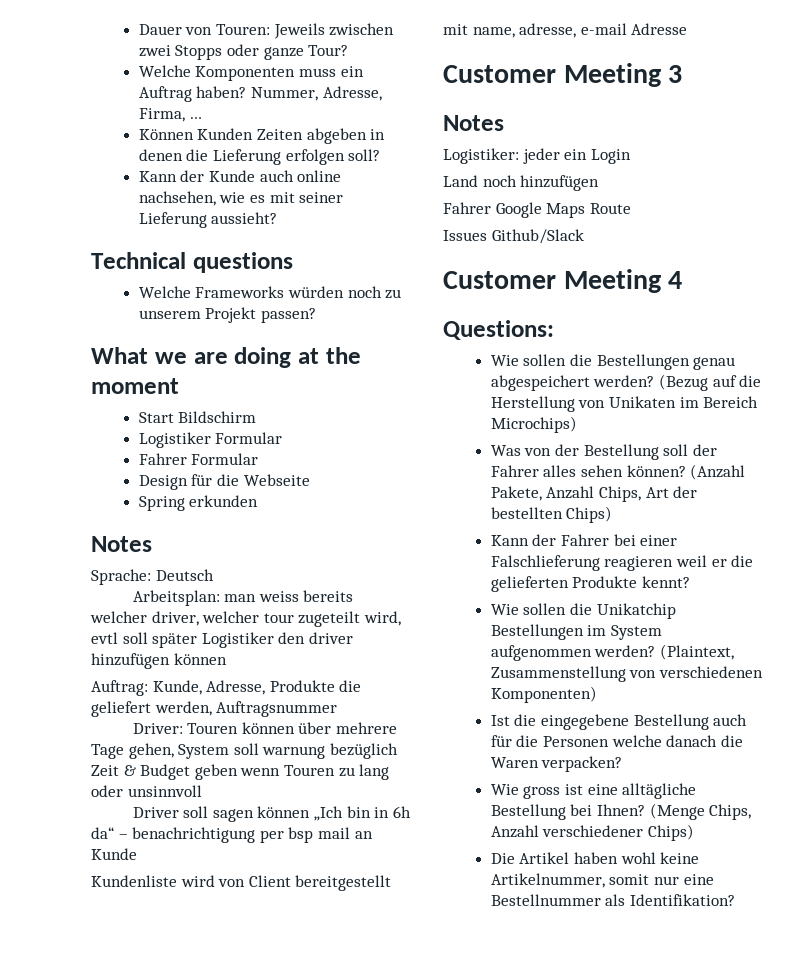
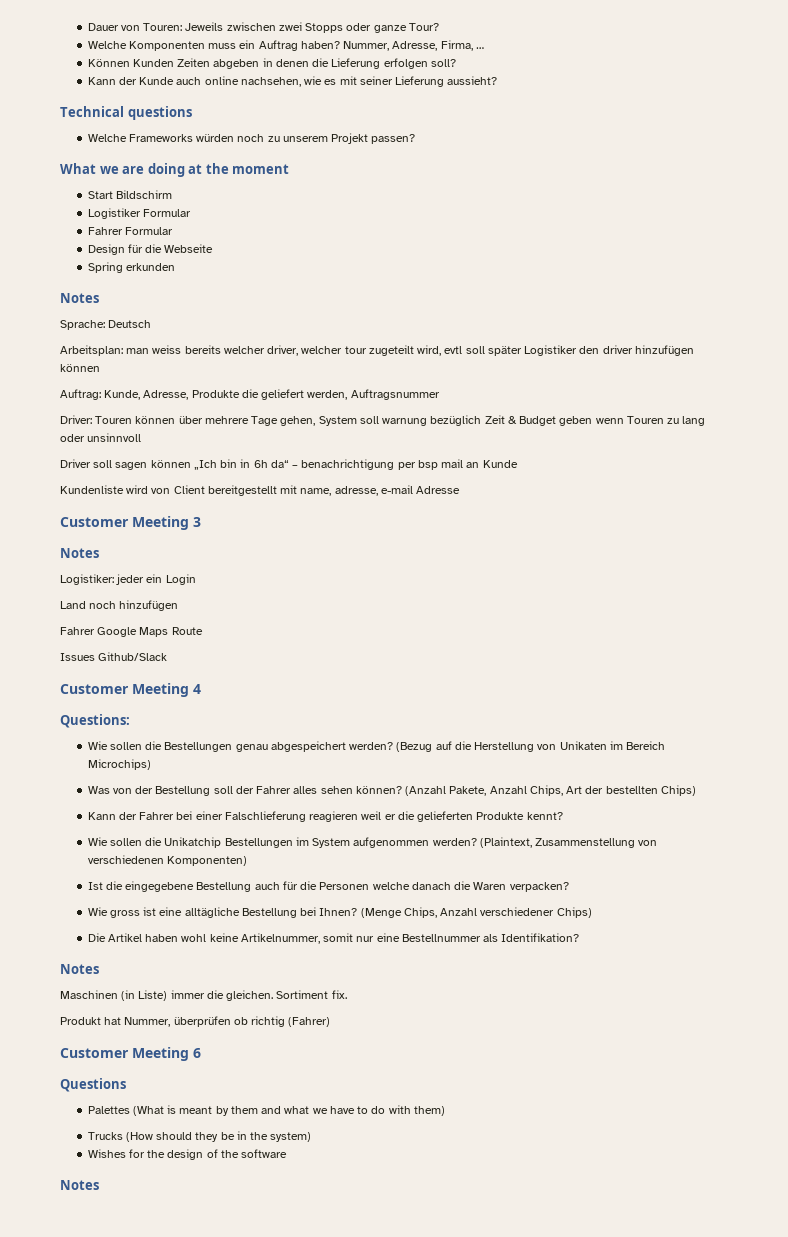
(736, 900) none -> [60,964,99,974] [60,990,347,1001] [60,1016,331,1027] [60,1047,201,1061] [60,1078,126,1092] [87,1105,445,1116] [87,1131,312,1142] [87,1149,288,1160] [60,1180,99,1190] // Notes // Maschinen (in Liste) immer die gleichen. Sortiment fix. // Produkt hat Nummer, überprüfen ob richtig (Fahrer) // Customer Meeting 6 // Questions // Palettes (What is meant by them and what we have to do with them) // Trucks (How should they be in the system) // Wishes for the design of the software // Notes

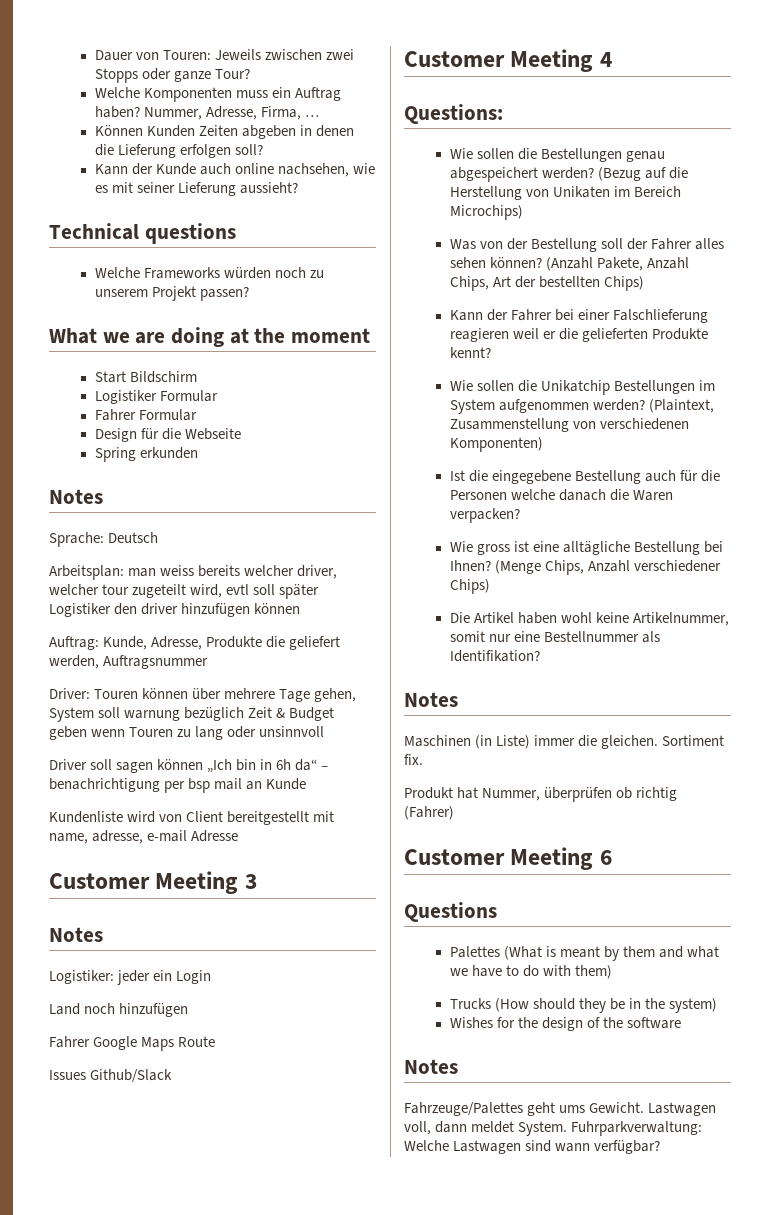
(99, 1185) none -> [404,1102,717,1116] [404,1121,703,1136] [404,1140,661,1154] // Fahrzeuge/Palettes geht ums Gewicht. Lastwagen voll, dann meldet System. Fuhrparkverwaltung: Welche Lastwagen sind wann verfügbar?

